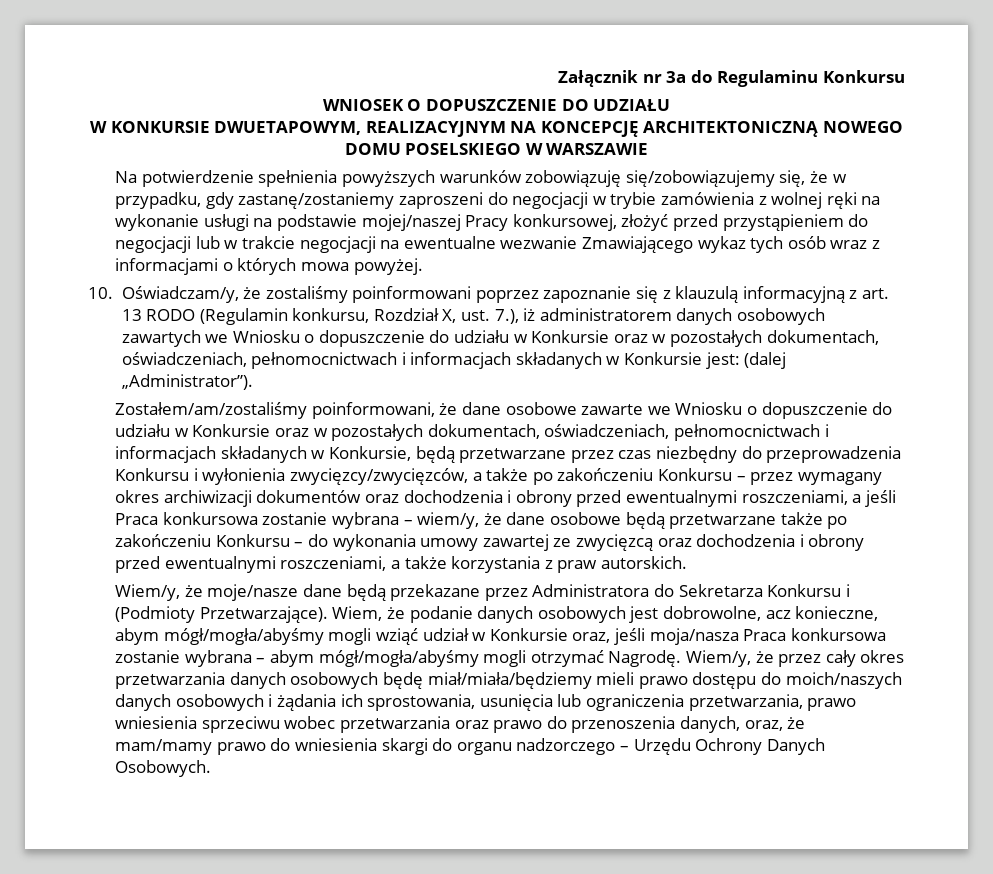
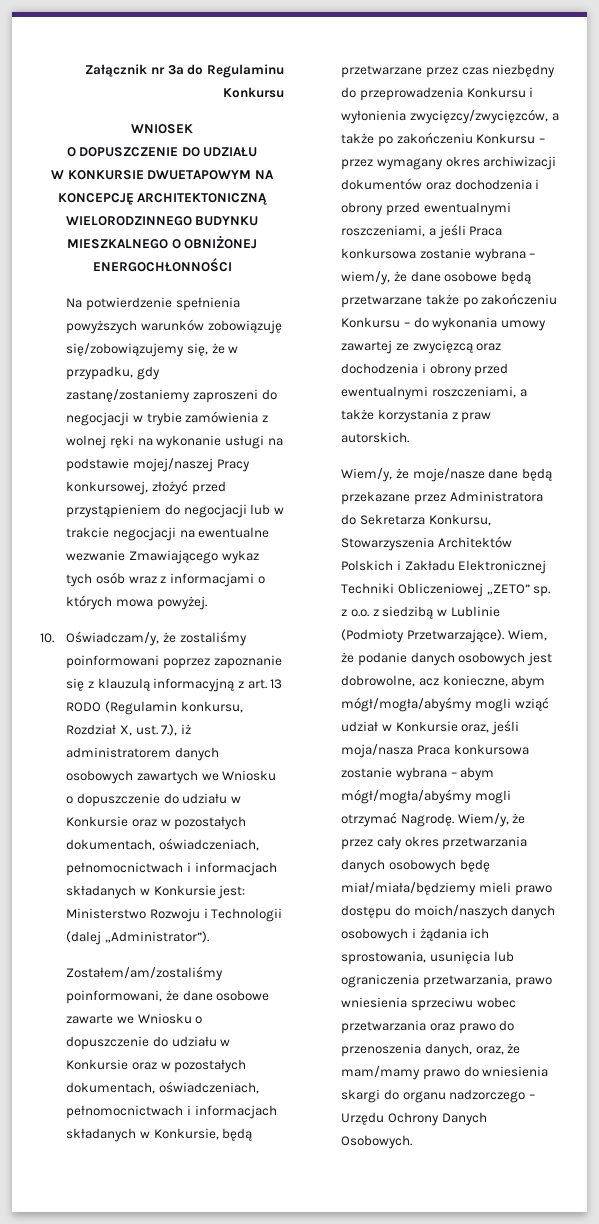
(404, 105) none -> (193, 129) //
[214,121,506,137] DWUETAPOWYM, REALIZACYJNYM -> [147,170,252,180] DWUETAPOWYM
[823,121,904,133] [344,143,649,155] NOWEGO DOMU POSELSKIEGO W WARSZAWIE -> [65,216,259,226] [66,235,258,249] [92,258,232,272] WIELORODZINNEGO BUDYNKU MIESZKALNEGO O OBNIŻONEJ ENERGOCHŁONNOŚCI
(740, 360) none -> [66,908,283,922] Ministerstwo Rozwoju i Technologii
[767,584,850,597] Konkursu i -> [428,514,491,526] [341,536,512,551] [341,560,547,574] [341,583,551,597] [341,606,500,619] Konkursu, Stowarzyszenia Architektów Polskich i Zakładu Elektronicznej Techniki Obliczeniowej „ZETO” sp. z o.o. z siedzibą w Lublinie

